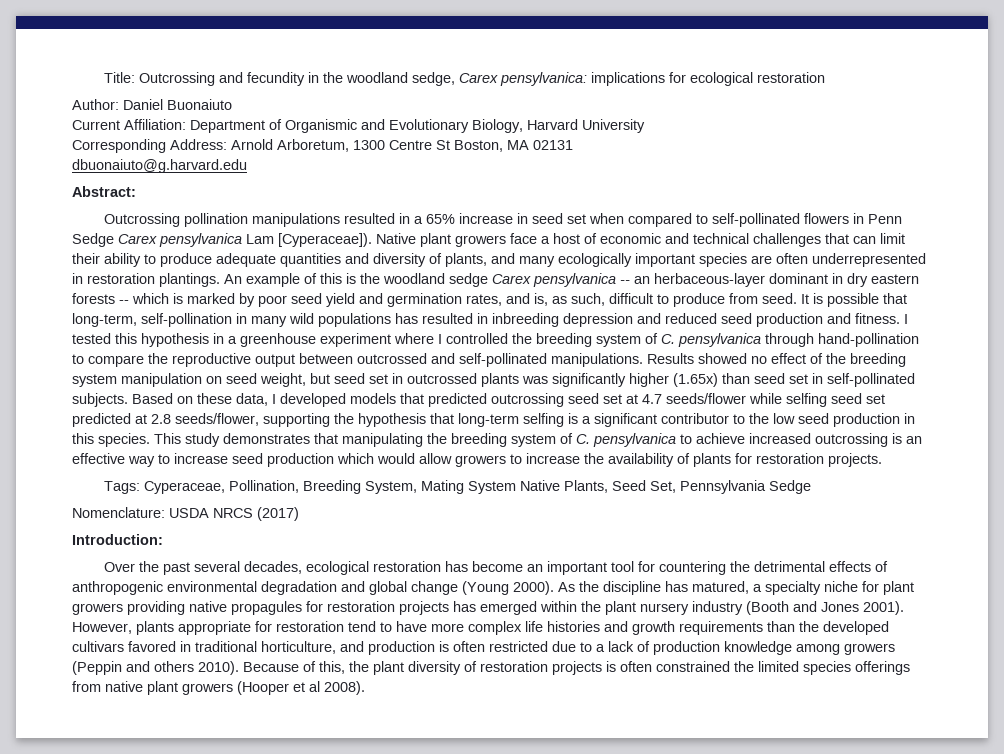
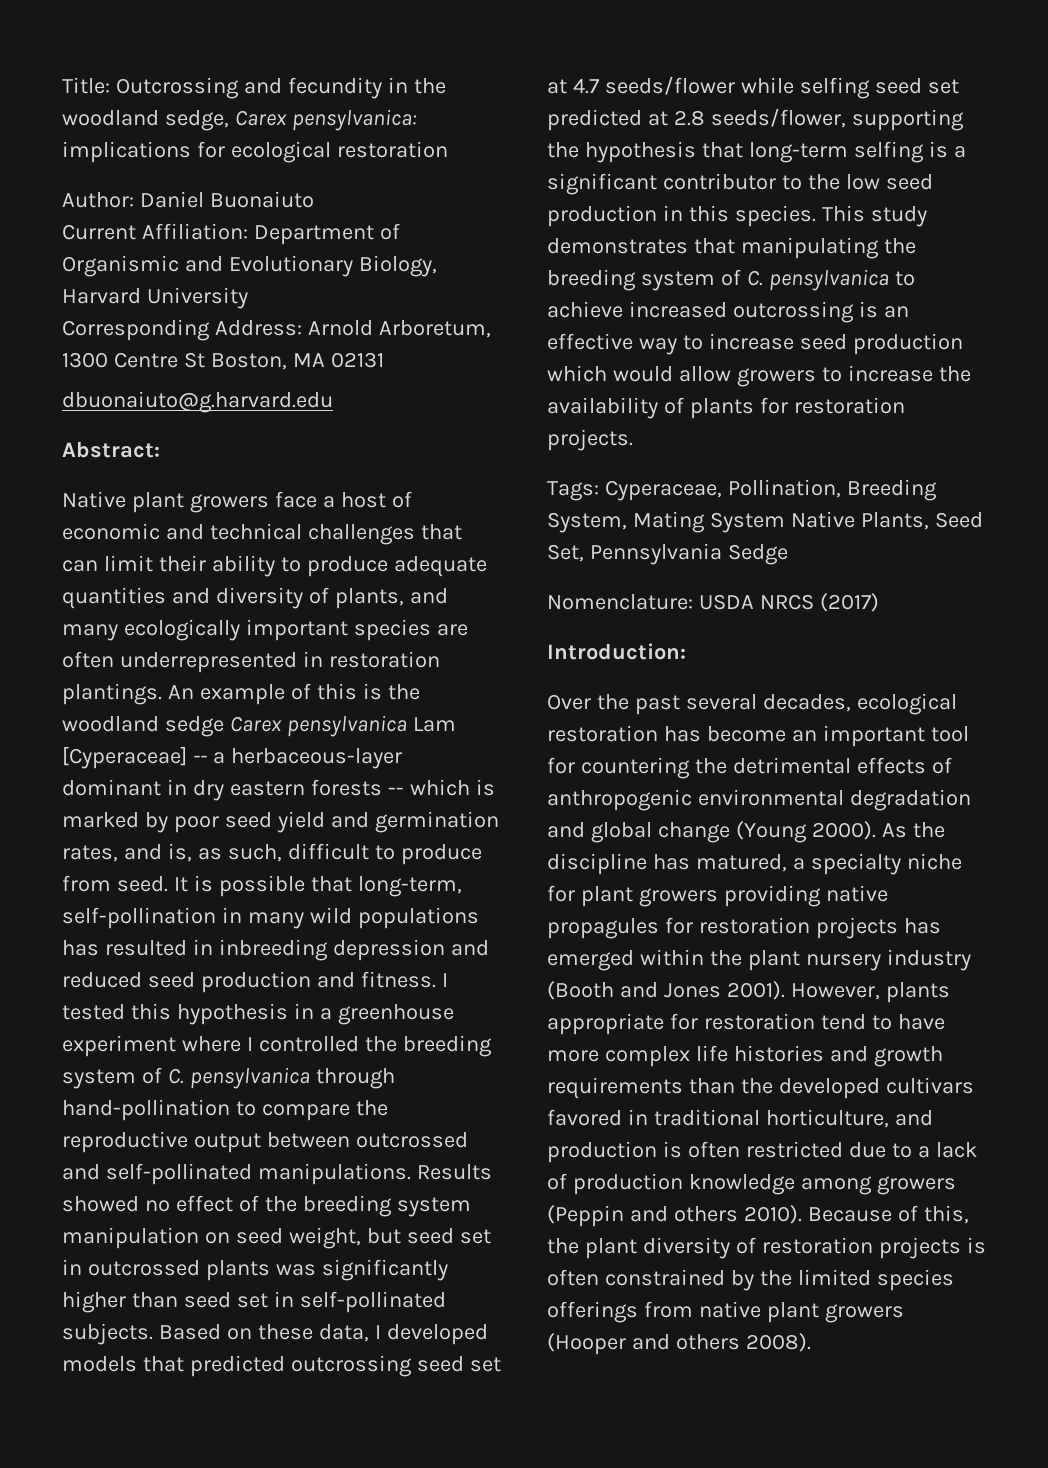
[103,213,902,227] [72,233,372,247] Outcrossing pollination manipulations resulted in a 65% increase in seed set when compared to self-pollinated flowers in Penn Sedge Carex pensylvanica Lam [Cyperaceae]). -> (160, 449) none
[620,276,650,284] -- an -> [412,717,456,732] [62,746,225,769] Lam [Cyperaceae] -- a
[673,373,718,387] (1.65x) -> (126, 1302) none
(730, 666) none -> [730,1270,754,1291] by
[293,681,320,692] et al -> [631,1334,740,1350] and others

